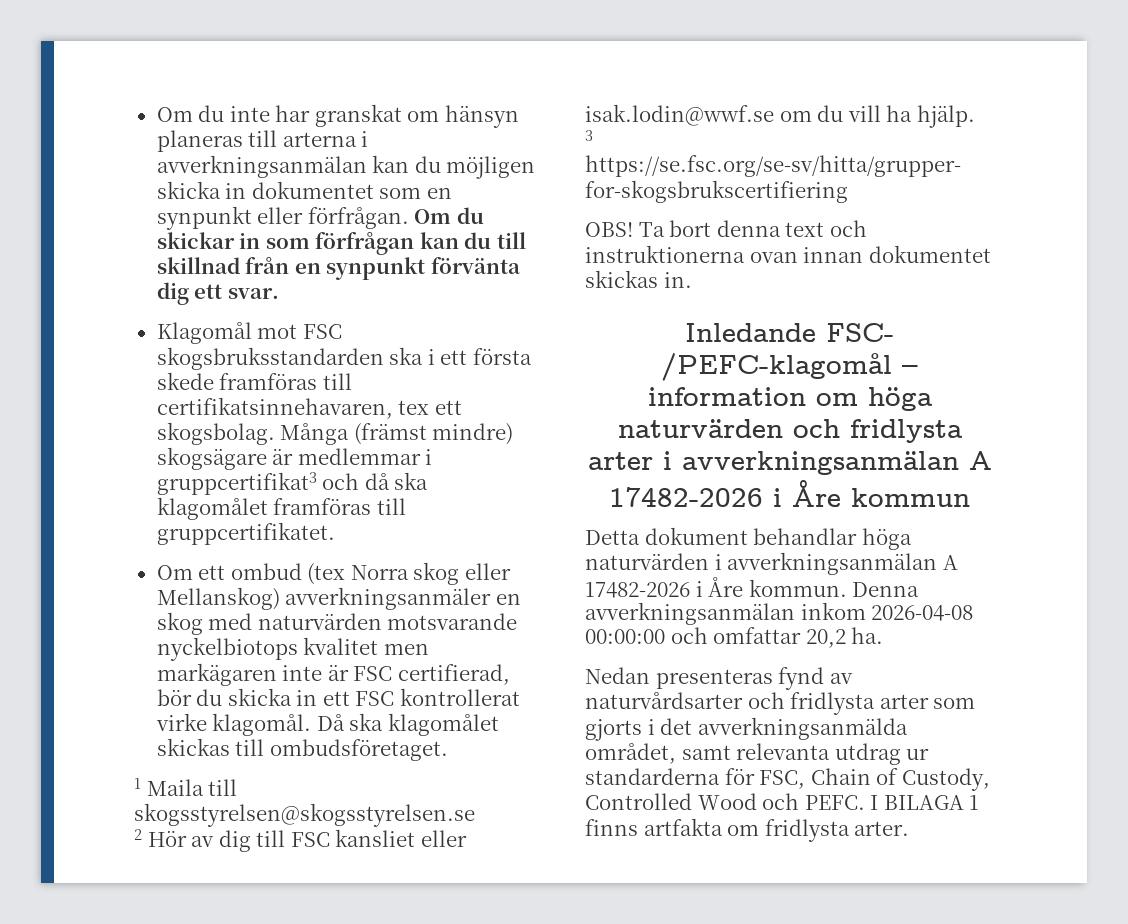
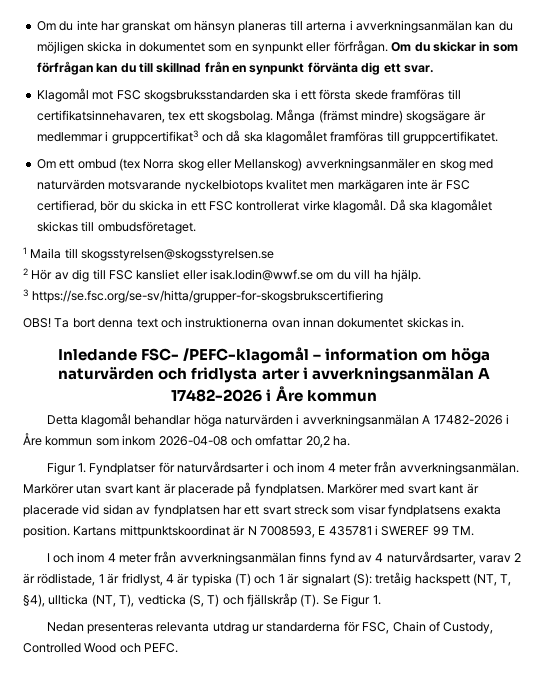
[644,527,748,545] dokument -> [80,413,131,427] klagomål
[748,579,920,597] [585,602,795,625] kommun. Denna avverkningsanmälan -> [45,436,119,446] kommun som
[585,629,665,644] 00:00:00 -> (228, 441) none
[585,667,853,690] [585,692,976,715] [585,717,908,741] [585,743,731,764] Nedan presenteras fynd av naturvårdsarter och fridlysta arter som gjorts i det avverkningsanmälda området, samt -> [46,461,519,475] [23,482,479,496] [23,504,501,517] [23,525,475,538] [46,551,522,565] [23,572,512,586] [23,593,381,607] [46,622,153,634] Figur 1. Fyndplatser för naturvårdsarter i och inom 4 meter från avverkningsanmälan. Markörer utan svart kant är placerade på fyndplatsen. Markörer med svart kant är placerade vid sidan av fyndplatsen har ett svart streck som visar fyndplatsens exakta position. Kartans mittpunktskoordinat är N 7008593, E 435781 i SWEREF 99 TM. // I och inom 4 meter från avverkningsanmälan finns fynd av 4 naturvårdsarter, varav 2 är rödlistade, 1 är fridlyst, 4 är typiska (T) och 1 är signalart (S): tretåig hackspett (NT, T, §4), ullticka (NT, T), vedticka (S, T) och fjällskråp (T). Se Figur 1. // Nedan presenteras
[870,795,980,810] [585,818,910,842] I BILAGA 1 finns artfakta om fridlysta arter. -> (179, 648) none

